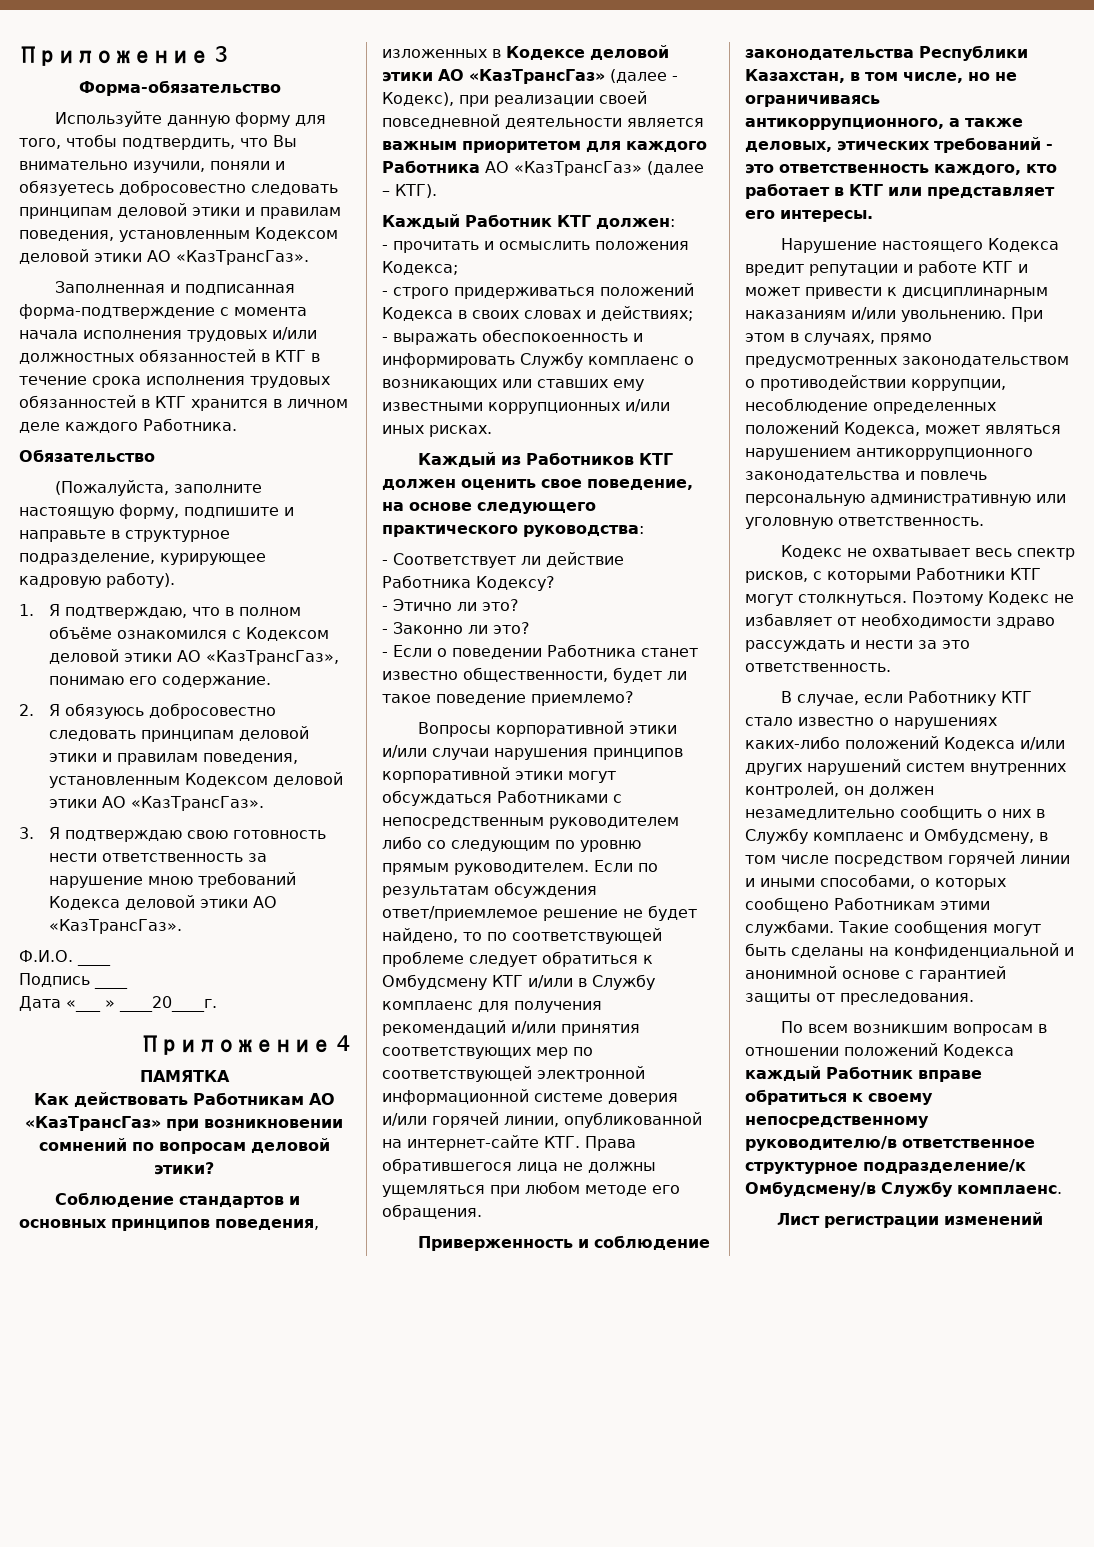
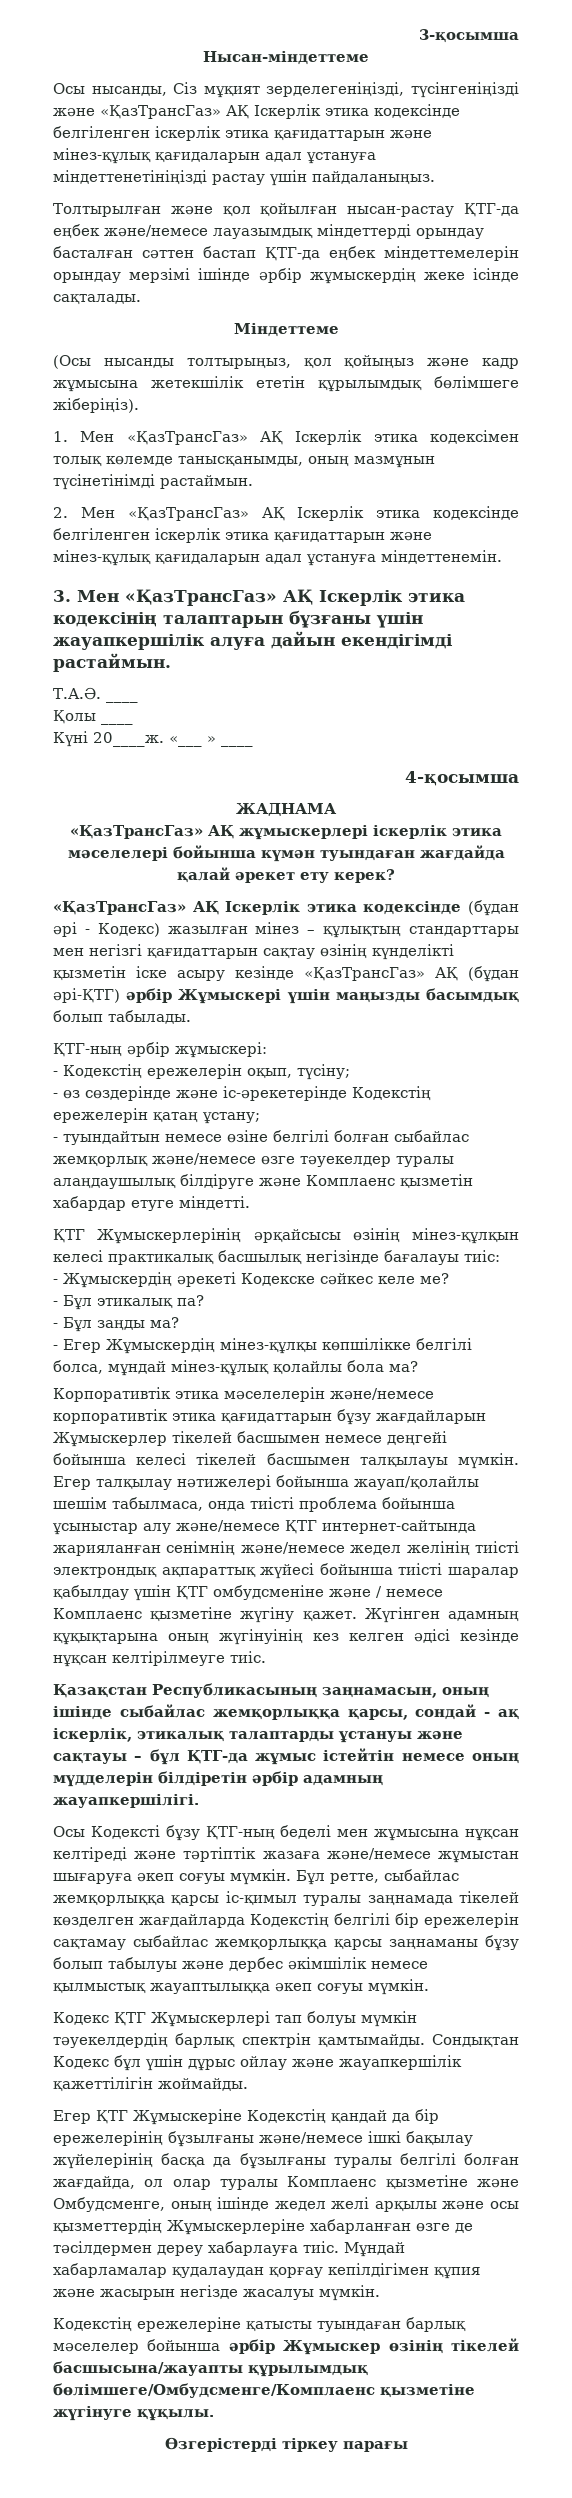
[19,46,227,66] [78,80,281,96] [54,111,326,127] [19,134,297,150] [19,161,285,173] [19,180,338,196] [19,203,341,219] [19,227,338,242] [19,249,309,265] [54,281,295,295] [19,304,307,319] [19,327,317,342] [19,349,320,364] [19,376,330,388] [19,395,348,411] [19,418,237,433] [19,449,155,462] [54,480,262,496] [19,504,294,519] [19,530,230,542] [19,553,266,565] [19,572,175,588] [19,604,301,619] [48,626,329,641] [48,649,339,665] [48,676,271,688] [19,703,276,719] [48,726,309,742] [48,753,298,765] [48,772,343,788] [48,796,264,811] [19,827,326,842] [48,853,267,862] [48,872,296,888] [48,895,277,910] [48,919,182,934] [19,950,73,962] [77,962,111,966] [19,973,128,989] [19,996,217,1012] [141,1035,351,1055] [139,1070,230,1082] [33,1092,335,1107] [25,1116,343,1131] [38,1138,330,1154] [154,1162,214,1175] [54,1192,300,1208] [19,1219,319,1231] [382,45,669,60] [382,69,678,84] [382,91,647,107] [382,114,704,129] [382,141,707,153] [382,160,704,176] [382,184,437,198] [382,214,675,229] [382,241,689,253] [382,261,458,275] [382,283,694,299] [382,306,693,321] [382,329,643,345] [382,352,694,368] [382,379,644,391] [382,399,670,414] [382,425,492,437] [417,452,673,467] [382,479,693,490] [382,502,596,514] [382,525,644,537] [382,552,624,568] [382,575,555,591] [382,599,519,611] [382,622,530,634] [382,644,698,659] [382,667,687,683] [382,691,634,706] [417,721,677,737] [382,745,683,760] [382,767,616,783] [382,790,622,806] [382,817,679,829] [382,836,641,852] [382,860,658,875] [382,882,597,898] [382,905,697,921] [382,928,662,944] [382,951,653,967] [382,974,655,990] [382,1001,602,1013] [382,1020,640,1036] [382,1047,593,1059] [382,1066,645,1082] [382,1089,678,1105] [382,1112,702,1128] [382,1135,636,1151] [382,1158,656,1174] [382,1181,680,1197] [382,1204,482,1220] [417,1235,710,1251] [745,45,1028,61] [745,69,1017,83] [745,95,880,107] [745,118,1023,130] [745,137,1053,153] [745,164,1057,175] [745,183,1055,199] [745,210,873,222] [780,238,1059,253] [745,260,1028,276] [745,287,1048,299] [745,307,1043,322] [745,333,932,345] [745,356,1069,368] [745,375,1006,391] [745,398,996,414] [745,421,1061,436] [745,448,1033,460] [745,471,987,482] [745,494,1066,506] [745,517,984,529] [780,545,1075,560] [745,567,1041,583] [745,591,1074,606] [745,613,1055,629] [745,640,970,652] [745,663,891,672] [780,690,1032,706] [745,717,997,729] [745,736,1065,751] [745,759,1066,775] [745,782,934,798] [745,805,1045,820] [745,828,1048,844] [745,851,1070,867] [745,874,1006,890] [745,897,990,912] [745,920,1041,936] [745,943,1074,959] [745,966,1006,982] [745,993,974,1005] [780,1021,1047,1036] [745,1043,1014,1058] [745,1066,982,1082] [745,1089,933,1105] [745,1116,929,1128] [745,1136,1035,1151] [745,1159,1026,1174] [745,1181,1062,1197] [777,1212,1043,1228] Приложение 3 // Форма-обязательство // Используйте данную форму для того, чтобы подтвердить, что Вы внимательно изучили, поняли и обязуетесь добросовестно следовать принципам деловой этики и правилам поведения, установленным Кодексом деловой этики АО «КазТрансГаз». // Заполненная и подписанная форма-подтверждение с момента начала исполнения трудовых и/или должностных обязанностей в КТГ в течение срока исполнения трудовых обязанностей в КТГ хранится в личном деле каждого Работника. // Обязательство // (Пожалуйста, заполните настоящую форму, подпишите и направьте в структурное подразделение, курирующее кадровую работу). // 1. Я подтверждаю, что в полном объёме ознакомился с Кодексом деловой этики АО «КазТрансГаз», понимаю его содержание. // 2. Я обязуюсь добросовестно следовать принципам деловой этики и правилам поведения, установленным Кодексом деловой этики АО «КазТрансГаз». // 3. Я подтверждаю свою готовность нести ответственность за нарушение мною требований Кодекса деловой этики АО «КазТрансГаз». // Ф.И.О. ____ // Подпись ____ // Дата «___ » ____20____г. // Приложение 4 // ПАМЯТКА // Как действовать Работникам АО «КазТрансГаз» при возникновении сомнений по вопросам деловой этики? // Соблюдение стандартов и основных принципов поведения, изложенных в Кодексе деловой этики АО «КазТрансГаз» (далее - Кодекс), при реализации своей повседневной деятельности является важным приоритетом для каждого Работника АО «КазТрансГаз» (далее – КТГ). // Каждый Работник КТГ должен: // - прочитать и осмыслить положения Кодекса; // - строго придерживаться положений Кодекса в своих словах и действиях; // - выражать обеспокоенность и информировать Службу комплаенс о возникающих или ставших ему известными коррупционных и/или иных рисках. // Каждый из Работников КТГ должен оценить свое поведение, на основе следующего практического руководства: // - Соответствует ли действие Работника Кодексу? // - Этично ли это? // - Законно ли это? // - Если о поведении Работника станет известно общественности, будет ли такое поведение приемлемо? // Вопросы корпоративной этики и/или случаи нарушения принципов корпоративной этики могут обсуждаться Работниками с непосредственным руководителем либо со следующим по уровню прямым руководителем. Если по результатам обсуждения ответ/приемлемое решение не будет найдено, то по соответствующей проблеме следует обратиться к Омбудсмену КТГ и/или в Службу комплаенс для получения рекомендаций и/или принятия соответствующих мер по соответствующей электронной информационной системе доверия и/или горячей линии, опубликованной на интернет-сайте КТГ. Права обратившегося лица не должны ущемляться при любом методе его обращения. // Приверженность и соблюдение законодательства Республики Казахстан, в том числе, но не ограничиваясь антикоррупционного, а также деловых, этических требований - это ответственность каждого, кто работает в КТГ или представляет его интересы. // Нарушение настоящего Кодекса вредит репутации и работе КТГ и может привести к дисциплинарным наказаниям и/или увольнению. При этом в случаях, прямо предусмотренных законодательством о противодействии коррупции, несоблюдение определенных положений Кодекса, может являться нарушением антикоррупционного законодательства и повлечь персональную административную или уголовную ответственность. // Кодекс не охватывает весь спектр рисков, с которыми Работники КТГ могут столкнуться. Поэтому Кодекс не избавляет от необходимости здраво рассуждать и нести за это ответственность. // В случае, если Работнику КТГ стало известно о нарушениях каких-либо положений Кодекса и/или других нарушений систем внутренних контролей, он должен незамедлительно сообщить о них в Службу комплаенс и Омбудсмену, в том числе посредством горячей линии и иными способами, о которых сообщено Работникам этими службами. Такие сообщения могут быть сделаны на конфиденциальной и анонимной основе с гарантией защиты от преследования. // По всем возникшим вопросам в отношении положений Кодекса каждый Работник вправе обратиться к своему непосредственному руководителю/в ответственное структурное подразделение/к Омбудсмену/в Службу комплаенс. // Лист регистрации изменений -> [419,29,519,43] [203,51,369,65] [53,82,519,98] [53,104,460,119] [53,126,432,141] [53,148,376,164] [53,170,435,186] [53,203,519,217] [53,224,484,239] [53,246,519,261] [53,268,519,284] [53,294,141,305] [233,323,339,337] [53,355,519,369] [53,376,519,392] [53,398,139,413] [53,430,519,445] [53,456,435,468] [53,474,253,490] [53,506,519,521] [53,528,432,543] [53,550,502,566] [53,589,465,606] [53,610,423,628] [53,631,453,650] [53,653,171,672] [53,687,138,703] [53,710,133,725] [53,731,216,747] [221,743,253,747] [405,771,519,786] [236,803,337,816] [70,825,502,840] [67,845,505,862] [177,867,395,883] [53,900,519,916] [53,922,519,938] [53,944,454,960] [53,966,519,982] [53,988,519,1004] [53,1010,191,1024] [53,1042,267,1058] [53,1064,350,1080] [53,1086,431,1101] [53,1108,260,1124] [53,1130,469,1145] [53,1153,454,1167] [53,1174,473,1189] [53,1196,250,1211] [53,1228,519,1244] [53,1250,500,1265] [53,1272,449,1288] [53,1295,204,1310] [53,1317,179,1332] [53,1338,472,1354] [53,1360,418,1376] [53,1387,434,1402] [53,1409,486,1425] [53,1431,447,1447] [53,1453,519,1469] [53,1475,479,1490] [53,1497,455,1512] [52,1520,476,1535] [53,1541,519,1556] [53,1563,519,1579] [53,1585,443,1601] [53,1607,519,1623] [53,1629,519,1645] [53,1651,266,1667] [53,1683,489,1698] [53,1704,519,1720] [53,1728,463,1743] [53,1748,519,1765] [53,1771,383,1787] [53,1794,199,1808] [53,1825,519,1841] [53,1847,519,1863] [53,1869,459,1885] [53,1891,519,1906] [53,1913,519,1928] [53,1935,519,1951] [53,1957,428,1972] [53,1979,429,1995] [53,2011,417,2027] [53,2033,519,2048] [53,2055,462,2071] [53,2077,248,2092] [53,2109,439,2125] [53,2131,473,2147] [53,2153,519,2169] [53,2175,519,2190] [53,2197,519,2212] [53,2219,473,2235] [53,2241,405,2257] [53,2263,480,2279] [53,2285,380,2301] [53,2317,466,2332] [53,2338,519,2355] [53,2361,368,2377] [53,2383,475,2398] [53,2406,214,2421] [164,2437,408,2452] 3-қосымша // Нысан-міндеттеме // Осы нысанды, Сіз мұқият зерделегеніңізді, түсінгеніңізді және «ҚазТрансГаз» АҚ Іскерлік этика кодексінде белгіленген іскерлік этика қағидаттарын және мінез-құлық қағидаларын адал ұстануға міндеттенетініңізді растау үшін пайдаланыңыз. // Толтырылған және қол қойылған нысан-растау ҚТГ-да еңбек және/немесе лауазымдық міндеттерді орындау басталған сәттен бастап ҚТГ-да еңбек міндеттемелерін орындау мерзімі ішінде әрбір жұмыскердің жеке ісінде сақталады. // Міндеттеме // (Осы нысанды толтырыңыз, қол қойыңыз және кадр жұмысына жетекшілік ететін құрылымдық бөлімшеге жіберіңіз). // 1. Мен «ҚазТрансГаз» АҚ Іскерлік этика кодексімен толық көлемде танысқанымды, оның мазмұнын түсінетінімді растаймын. // 2. Мен «ҚазТрансГаз» АҚ Іскерлік этика кодексінде белгіленген іскерлік этика қағидаттарын және мінез-құлық қағидаларын адал ұстануға міндеттенемін. // 3. Мен «ҚазТрансГаз» АҚ Іскерлік этика кодексінің талаптарын бұзғаны үшін жауапкершілік алуға дайын екендігімді растаймын. // Т.А.Ә. ____ // Қолы ____ // Күні 20____ж. «___ » ____ // 4-қосымша // ЖАДНАМА // «ҚазТрансГаз» АҚ жұмыскерлері іскерлік этика мәселелері бойынша күмән туындаған жағдайда қалай әрекет ету керек? // «ҚазТрансГаз» АҚ Іскерлік этика кодексінде (бұдан әрі - Кодекс) жазылған мінез – құлықтың стандарттары мен негізгі қағидаттарын сақтау өзінің күнделікті қызметін іске асыру кезінде «ҚазТрансГаз» АҚ (бұдан әрі-ҚТГ) әрбір Жұмыскері үшін маңызды басымдық болып табылады. // ҚТГ-ның әрбір жұмыскері: // - Кодекстің ережелерін оқып, түсіну; // - өз сөздерінде және іс-әрекетерінде Кодекстің ережелерін қатаң ұстану; // - туындайтын немесе өзіне белгілі болған сыбайлас жемқорлық және/немесе өзге тәуекелдер туралы алаңдаушылық білдіруге және Комплаенс қызметін хабардар етуге міндетті. // ҚТГ Жұмыскерлерінің әрқайсысы өзінің мінез-құлқын келесі практикалық басшылық негізінде бағалауы тиіс: // - Жұмыскердің әрекеті Кодекске сәйкес келе ме? // - Бұл этикалық па? // - Бұл заңды ма? // - Егер Жұмыскердің мінез-құлқы көпшілікке белгілі болса, мұндай мінез-құлық қолайлы бола ма? // Корпоративтік этика мәселелерін және/немесе корпоративтік этика қағидаттарын бұзу жағдайларын Жұмыскерлер тікелей басшымен немесе деңгейі бойынша келесі тікелей басшымен талқылауы мүмкін. Егер талқылау нәтижелері бойынша жауап/қолайлы шешім табылмаса, онда тиісті проблема бойынша ұсыныстар алу және/немесе ҚТГ интернет-сайтында жарияланған сенімнің және/немесе жедел желінің тиісті электрондық ақпараттық жүйесі бойынша тиісті шаралар қабылдау үшін ҚТГ омбудсменіне және / немесе Комплаенс қызметіне жүгіну қажет. Жүгінген адамның құқықтарына оның жүгінуінің кез келген әдісі кезінде нұқсан келтірілмеуге тиіс. // Қазақстан Республикасының заңнамасын, оның ішінде сыбайлас жемқорлыққа қарсы, сондай - ақ іскерлік, этикалық талаптарды ұстануы және сақтауы – бұл ҚТГ-да жұмыс істейтін немесе оның мүдделерін білдіретін әрбір адамның жауапкершілігі. // Осы Кодексті бұзу ҚТГ-ның беделі мен жұмысына нұқсан келтіреді және тәртіптік жазаға және/немесе жұмыстан шығаруға әкеп соғуы мүмкін. Бұл ретте, сыбайлас жемқорлыққа қарсы іс-қимыл туралы заңнамада тікелей көзделген жағдайларда Кодекстің белгілі бір ережелерін сақтамау сыбайлас жемқорлыққа қарсы заңнаманы бұзу болып табылуы және дербес әкімшілік немесе қылмыстық жауаптылыққа әкеп соғуы мүмкін. // Кодекс ҚТГ Жұмыскерлері тап болуы мүмкін тәуекелдердің барлық спектрін қамтымайды. Сондықтан Кодекс бұл үшін дұрыс ойлау және жауапкершілік қажеттілігін жоймайды. // Егер ҚТГ Жұмыскеріне Кодекстің қандай да бір ережелерінің бұзылғаны және/немесе ішкі бақылау жүйелерінің басқа да бұзылғаны туралы белгілі болған жағдайда, ол олар туралы Комплаенс қызметіне және Омбудсменге, оның ішінде жедел желі арқылы және осы қызметтердің Жұмыскерлеріне хабарланған өзге де тәсілдермен дереу хабарлауға тиіс. Мұндай хабарламалар қудалаудан қорғау кепілдігімен құпия және жасырын негізде жасалуы мүмкін. // Кодекстің ережелеріне қатысты туындаған барлық мәселелер бойынша әрбір Жұмыскер өзінің тікелей басшысына/жауапты құрылымдық бөлімшеге/Омбудсменге/Комплаенс қызметіне жүгінуге құқылы. // Өзгерістерді тіркеу парағы

